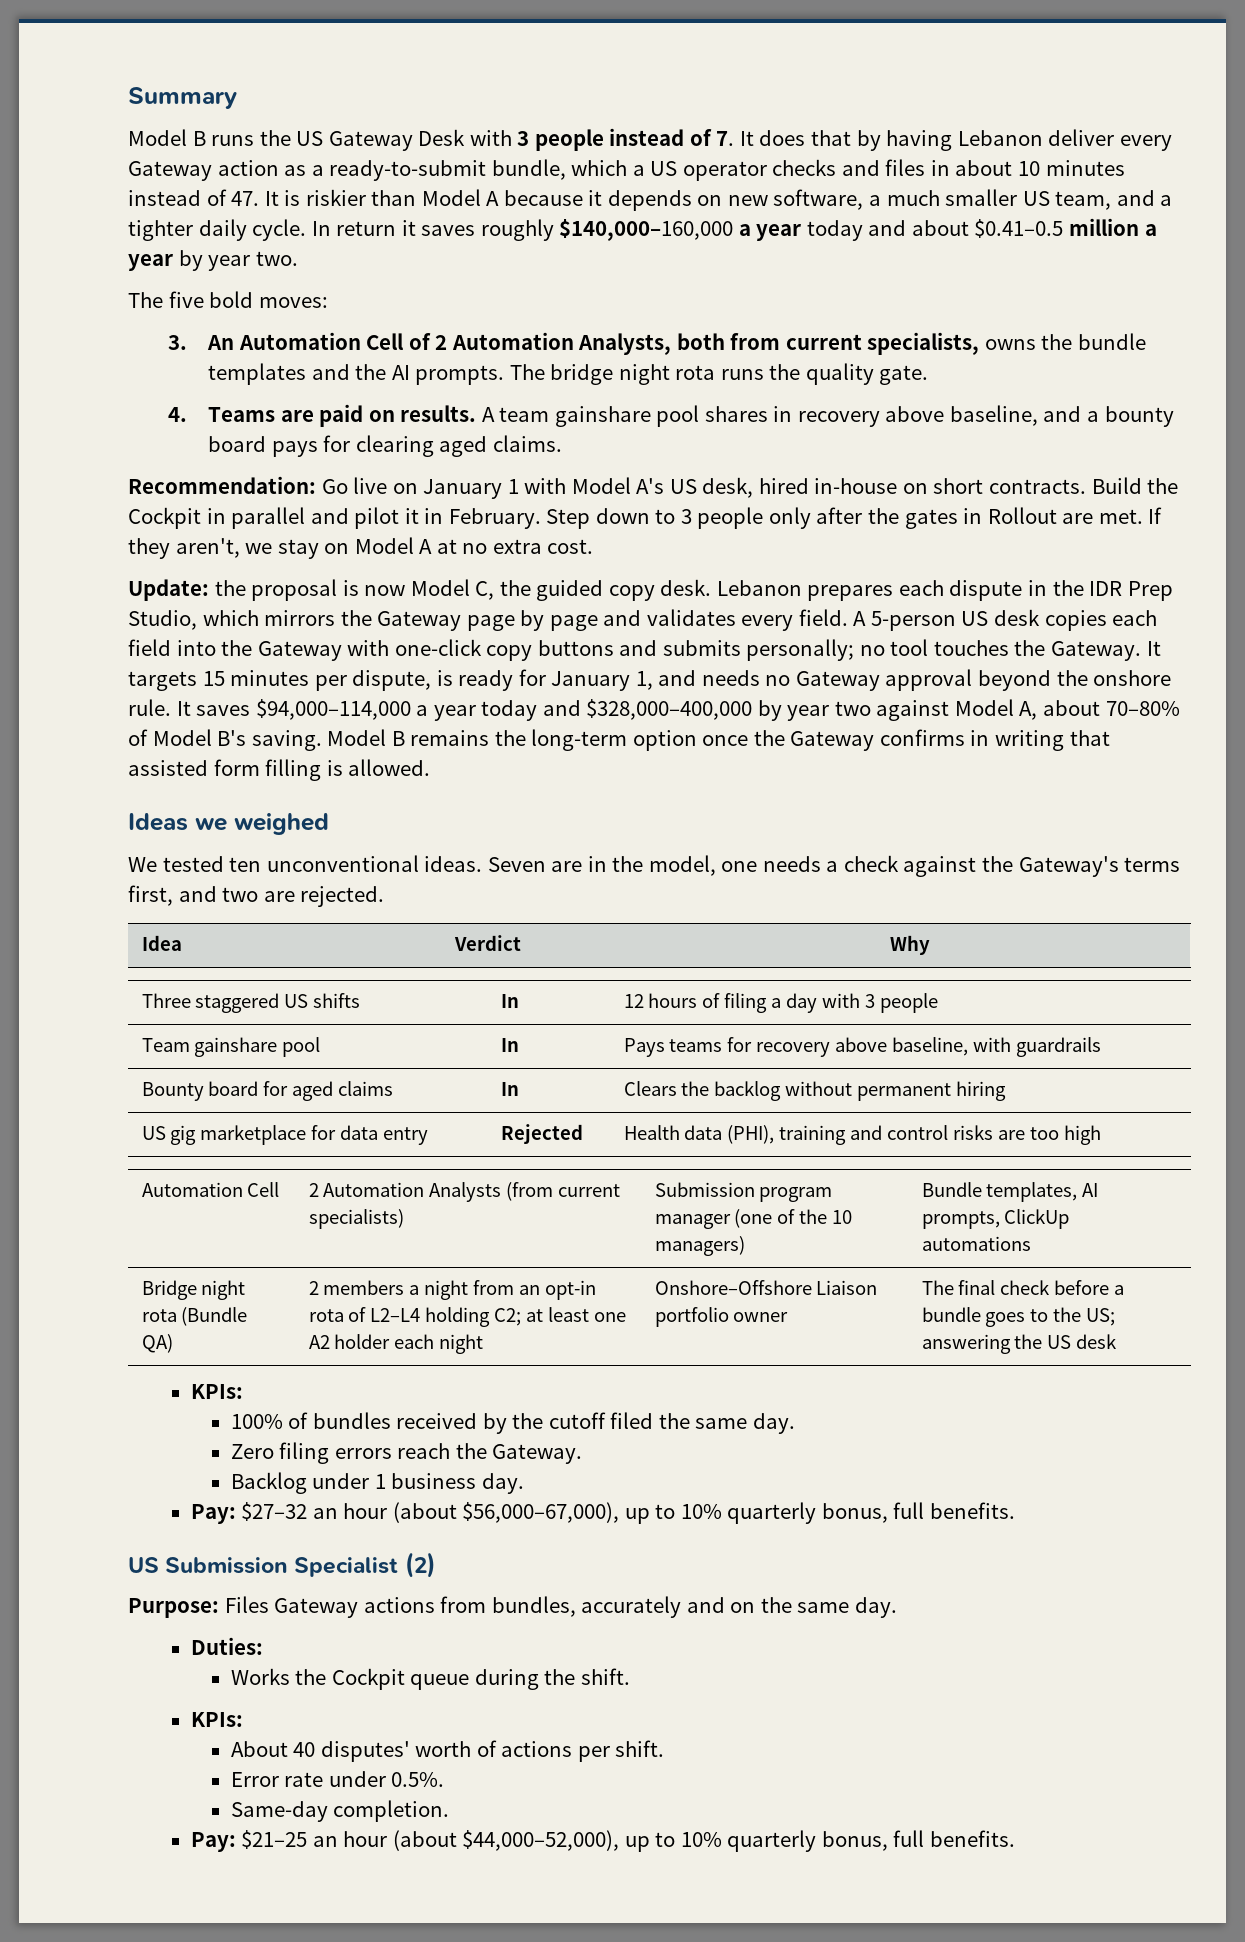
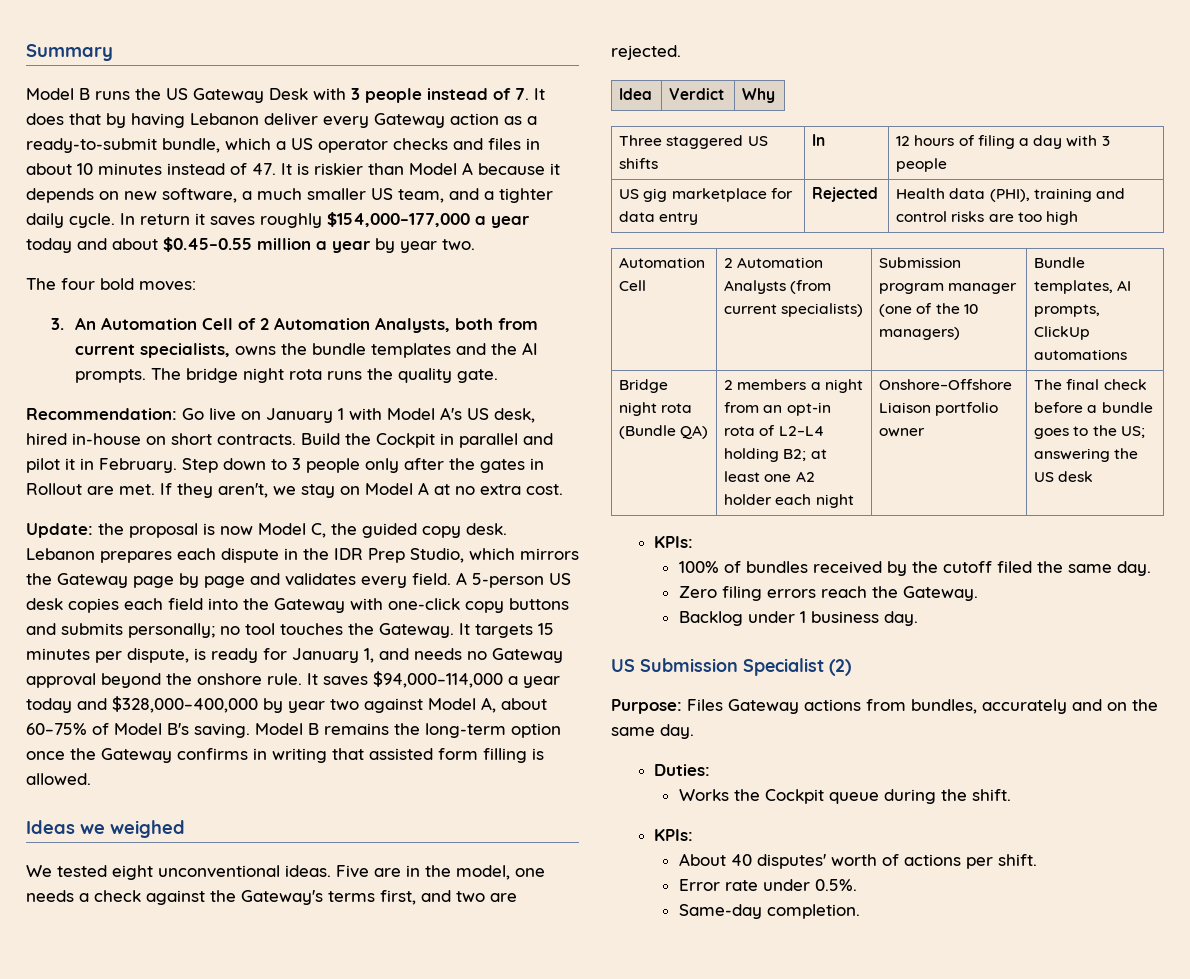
[559,219,734,241] $140,000–160,000 -> [327,212,470,227] $154,000–177,000
[974,219,1064,238] $0.41–0.5 -> [163,237,252,252] $0.45–0.55
[168,291,204,308] five -> [61,278,95,290] four
[167,404,1174,427] [207,435,562,457] // 4. Teams are paid on results. A team gainshare pool shares in recovery above baseline, and a bounty board pays for clearing aged claims. -> (499, 376) none
[1105,701,1180,716] 70–80% -> [26,723,87,735] 60–75%
[229,857,262,872] ten -> [112,865,153,880] eight
[487,857,546,872] Seven -> [336,865,369,878] Five
[141,1037,321,1057] [500,1038,519,1052] [623,1037,1102,1057] [141,1081,394,1101] [500,1082,519,1096] [623,1081,1007,1101] // Team gainshare pool | In | Pays teams for recovery above baseline, with guardrails // Bounty board for aged claims | In | Clears the backlog without permanent hiring -> (948, 165) none
[494,1308,522,1326] C2; -> [783,449,807,461] B2;
[190,1502,1015,1524] // Pay: $27–32 an hour (about $56,000–67,000), up to 10% quarterly bonus, full benefits. -> (918, 618) none
[190,1830,1015,1852] // Pay: $21–25 an hour (about $44,000–52,000), up to 10% quarterly bonus, full benefits. -> (860, 911) none

